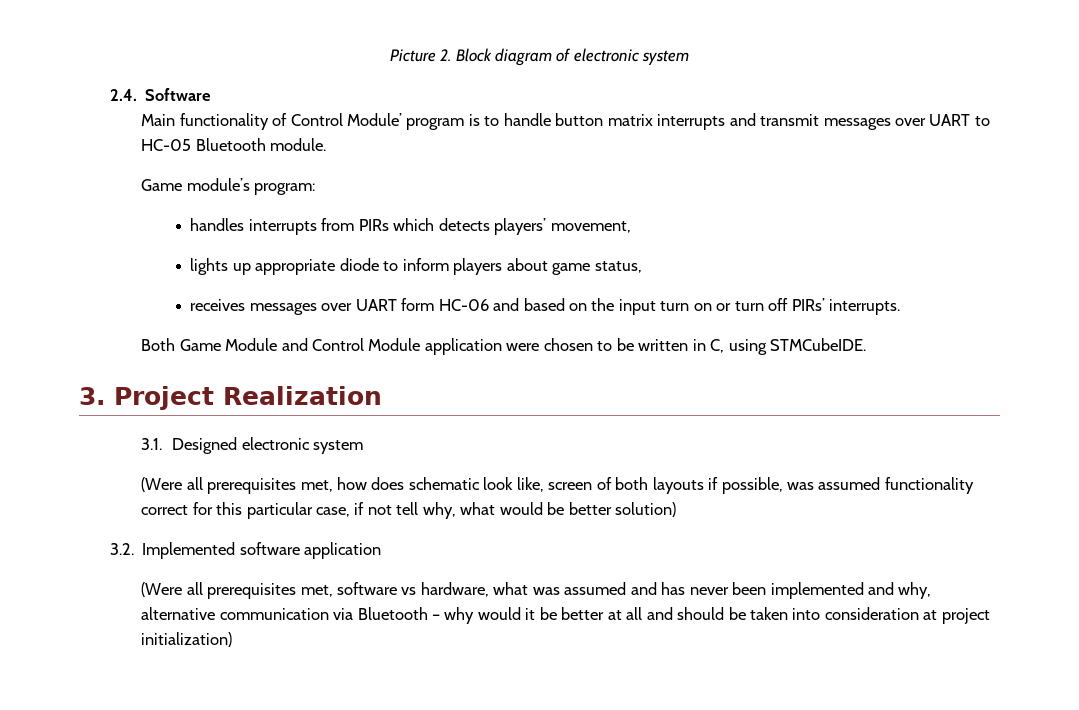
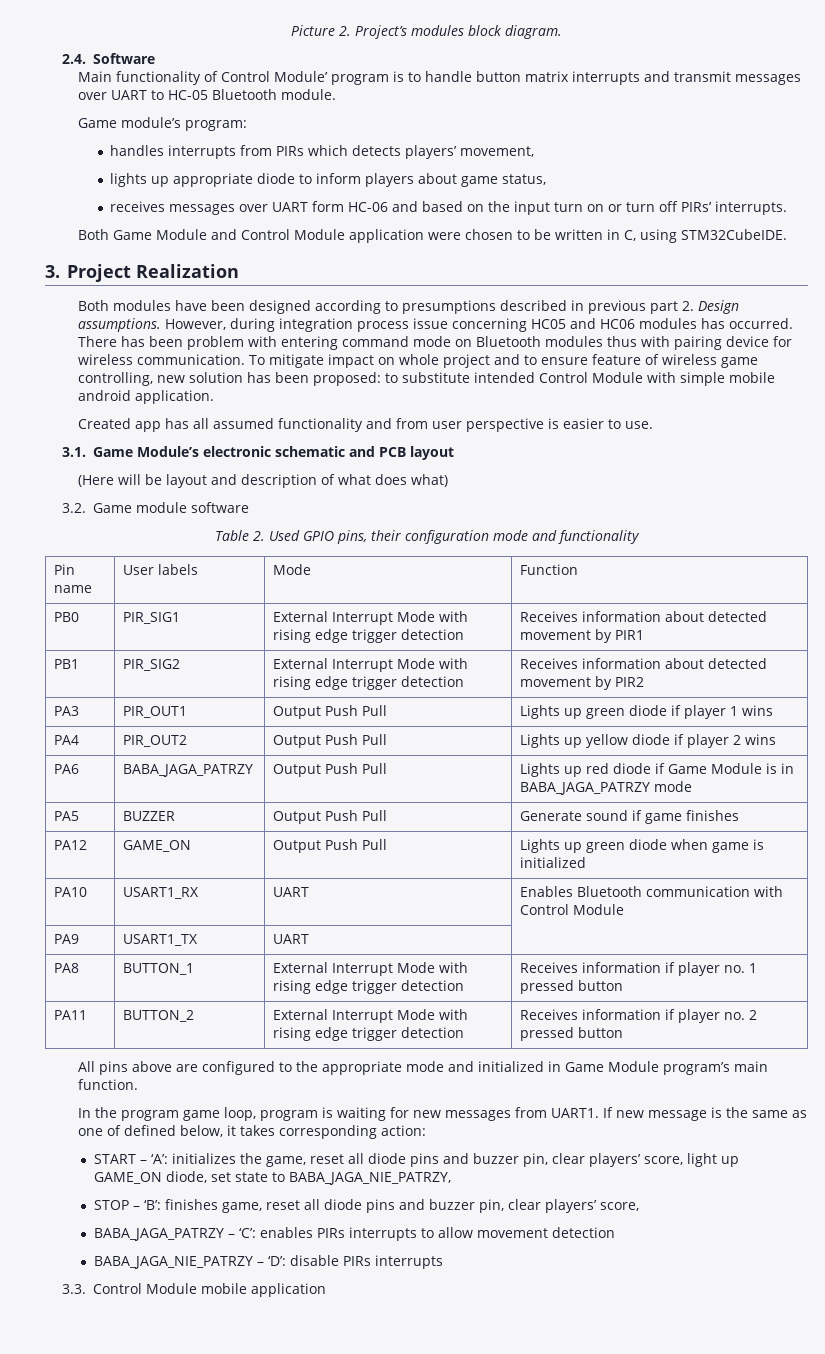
[455,48,690,66] Block diagram of electronic system -> [355,25,562,39] Project’s modules block diagram.
[769,338,866,351] STMCubeIDE. -> [681,229,788,240] STM32CubeIDE.
[141,437,364,454] [141,477,974,494] [141,502,677,519] [110,542,382,559] [141,582,932,599] [141,607,990,624] [141,632,233,647] 3.1. Designed electronic system // (Were all prerequisites met, how does schematic look like, screen of both layouts if possible, was assumed functionality correct for this particular case, if not tell why, what would be better solution) // 3.2. Implemented software application // (Were all prerequisites met, software vs hardware, what was assumed and has never been implemented and why, alternative communication via Bluetooth – why would it be better at all and should be taken into consideration at project initialization) -> [78,300,740,314] [78,318,794,332] [78,336,793,350] [78,354,759,368] [78,372,776,386] [78,390,215,404] [78,418,654,432] [61,446,454,460] [78,474,449,488] [61,502,249,513] [215,530,640,544] [54,564,76,575] [54,585,93,593] [123,564,199,575] [273,564,312,575] [520,564,579,575] [54,612,80,622] [123,612,181,624] [273,611,469,625] [273,629,465,643] [520,611,768,622] [520,629,645,643] [54,659,80,669] [123,659,181,671] [273,658,469,672] [273,676,465,690] [520,658,768,669] [520,676,645,690] [54,706,80,716] [123,706,188,718] [273,705,388,719] [520,705,774,719] [54,735,80,745] [123,735,188,747] [273,734,388,748] [520,734,777,748] [54,764,80,774] [123,764,254,777] [273,763,388,777] [520,763,795,777] [520,781,693,795] [54,811,80,821] [123,811,176,821] [273,810,388,824] [520,810,740,824] [54,840,88,850] [123,840,192,852] [273,839,388,853] [520,839,765,853] [520,857,587,868] [54,887,88,897] [123,887,200,899] [273,887,310,897] [520,886,784,897] [520,904,625,915] [54,934,80,944] [123,934,199,946] [273,934,310,944] [54,963,80,973] [123,963,195,975] [273,962,469,976] [273,980,465,994] [520,962,758,976] [520,980,624,994] [54,1010,88,1020] [123,1010,195,1022] [273,1009,469,1023] [273,1027,465,1041] [520,1009,758,1023] [520,1027,624,1041] [78,1061,769,1075] [78,1079,139,1090] [78,1107,808,1121] [78,1125,427,1139] [93,1153,739,1167] [93,1171,451,1185] [93,1199,639,1213] [93,1227,615,1241] [93,1255,443,1269] [61,1283,326,1297] Both modules have been designed according to presumptions described in previous part 2. Design assumptions. However, during integration process issue concerning HC05 and HC06 modules has occurred. There has been problem with entering command mode on Bluetooth modules thus with pairing device for wireless communication. To mitigate impact on whole project and to ensure feature of wireless game controlling, new solution has been proposed: to substitute intended Control Module with simple mobile android application. // Created app has all assumed functionality and from user perspective is easier to use. // 3.1. Game Module’s electronic schematic and PCB layout // (Here will be layout and description of what does what) // 3.2. Game module software // Table 2. Used GPIO pins, their configuration mode and functionality // Pin name | User labels | Mode | Function // PB0 | PIR_SIG1 | External Interrupt Mode with rising edge trigger detection | Receives information about detected movement by PIR1 // PB1 | PIR_SIG2 | External Interrupt Mode with rising edge trigger detection | Receives information about detected movement by PIR2 // PA3 | PIR_OUT1 | Output Push Pull | Lights up green diode if player 1 wins // PA4 | PIR_OUT2 | Output Push Pull | Lights up yellow diode if player 2 wins // PA6 | BABA_JAGA_PATRZY | Output Push Pull | Lights up red diode if Game Module is in BABA_JAGA_PATRZY mode // PA5 | BUZZER | Output Push Pull | Generate sound if game finishes // PA12 | GAME_ON | Output Push Pull | Lights up green diode when game is initialized // PA10 | USART1_RX | UART | Enables Bluetooth communication with Control Module // PA9 | USART1_TX | UART | // PA8 | BUTTON_1 | External Interrupt Mode with rising edge trigger detection | Receives information if player no. 1 pressed button // PA11 | BUTTON_2 | External Interrupt Mode with rising edge trigger detection | Receives information if player no. 2 pressed button // All pins above are configured to the appropriate mode and initialized in Game Module program’s main function. // In the program game loop, program is waiting for new messages from UART1. If new message is the same as one of defined below, it takes corresponding action: // START – ‘A’: initializes the game, reset all diode pins and buzzer pin, clear players’ score, light up GAME_ON diode, set state to BABA_JAGA_NIE_PATRZY, // STOP – ‘B’: finishes game, reset all diode pins and buzzer pin, clear players’ score, // BABA_JAGA_PATRZY – ‘C’: enables PIRs interrupts to allow movement detection // BABA_JAGA_NIE_PATRZY – ‘D’: disable PIRs interrupts // 3.3. Control Module mobile application

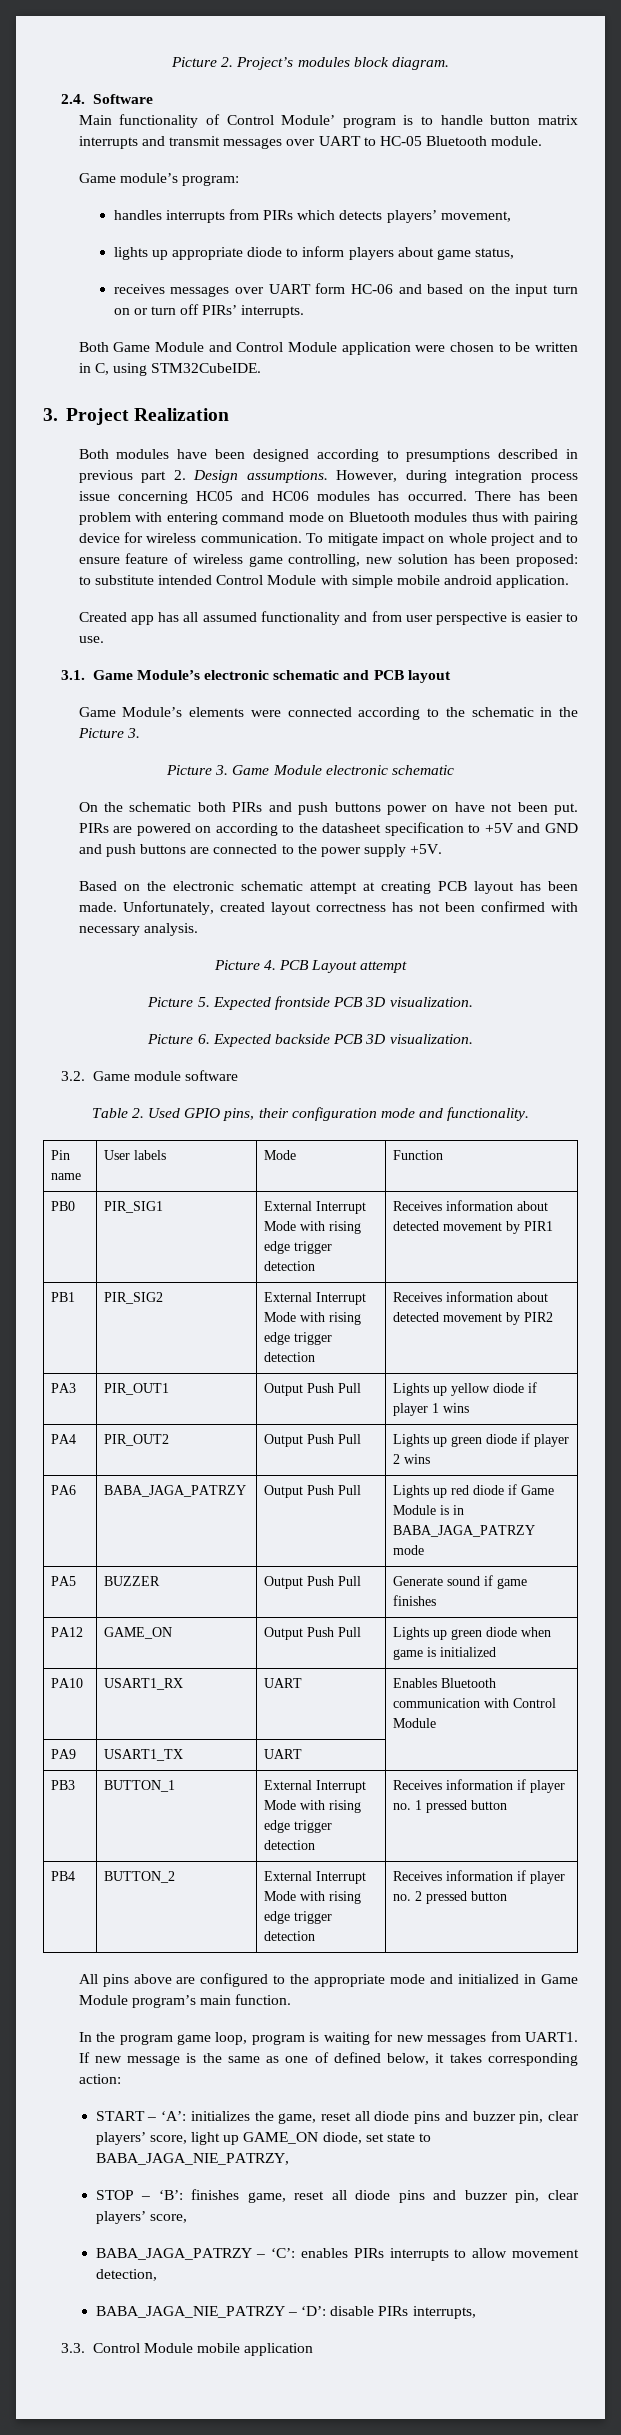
[78,474,449,488] (Here will be layout and description of what does what) -> [78,707,579,720] [77,728,140,738] [166,765,454,775] [78,802,578,815] [78,822,578,836] [78,844,443,857] [78,881,578,894] [78,901,578,915] [78,923,198,936] [213,960,408,973] [147,996,473,1010] [147,1034,473,1047] Game Module’s elements were connected according to the schematic in the Picture 3. // Picture 3. Game Module electronic schematic // On the schematic both PIRs and push buttons power on have not been put. PIRs are powered on according to the datasheet specification to +5V and GND and push buttons are connected to the power supply +5V. // Based on the electronic schematic attempt at creating PCB layout has been made. Unfortunately, created layout correctness has not been confirmed with necessary analysis. // Picture 4. PCB Layout attempt // Picture 5. Expected frontside PCB 3D visualization. // Picture 6. Expected backside PCB 3D visualization.
[557,530,640,544] functionality -> [447,1107,530,1121] functionality.
[586,708,626,719] green -> [451,1383,491,1396] yellow
[586,734,629,748] yellow -> [451,1436,483,1447] green
[54,963,80,973] PA8 -> [51,1780,76,1790] PB3
[54,1010,88,1020] PA11 -> [51,1871,76,1881] PB4
[551,1227,615,1238] detection -> [95,2269,157,2281] detection,
[374,1255,443,1269] interrupts -> [412,2306,476,2319] interrupts,

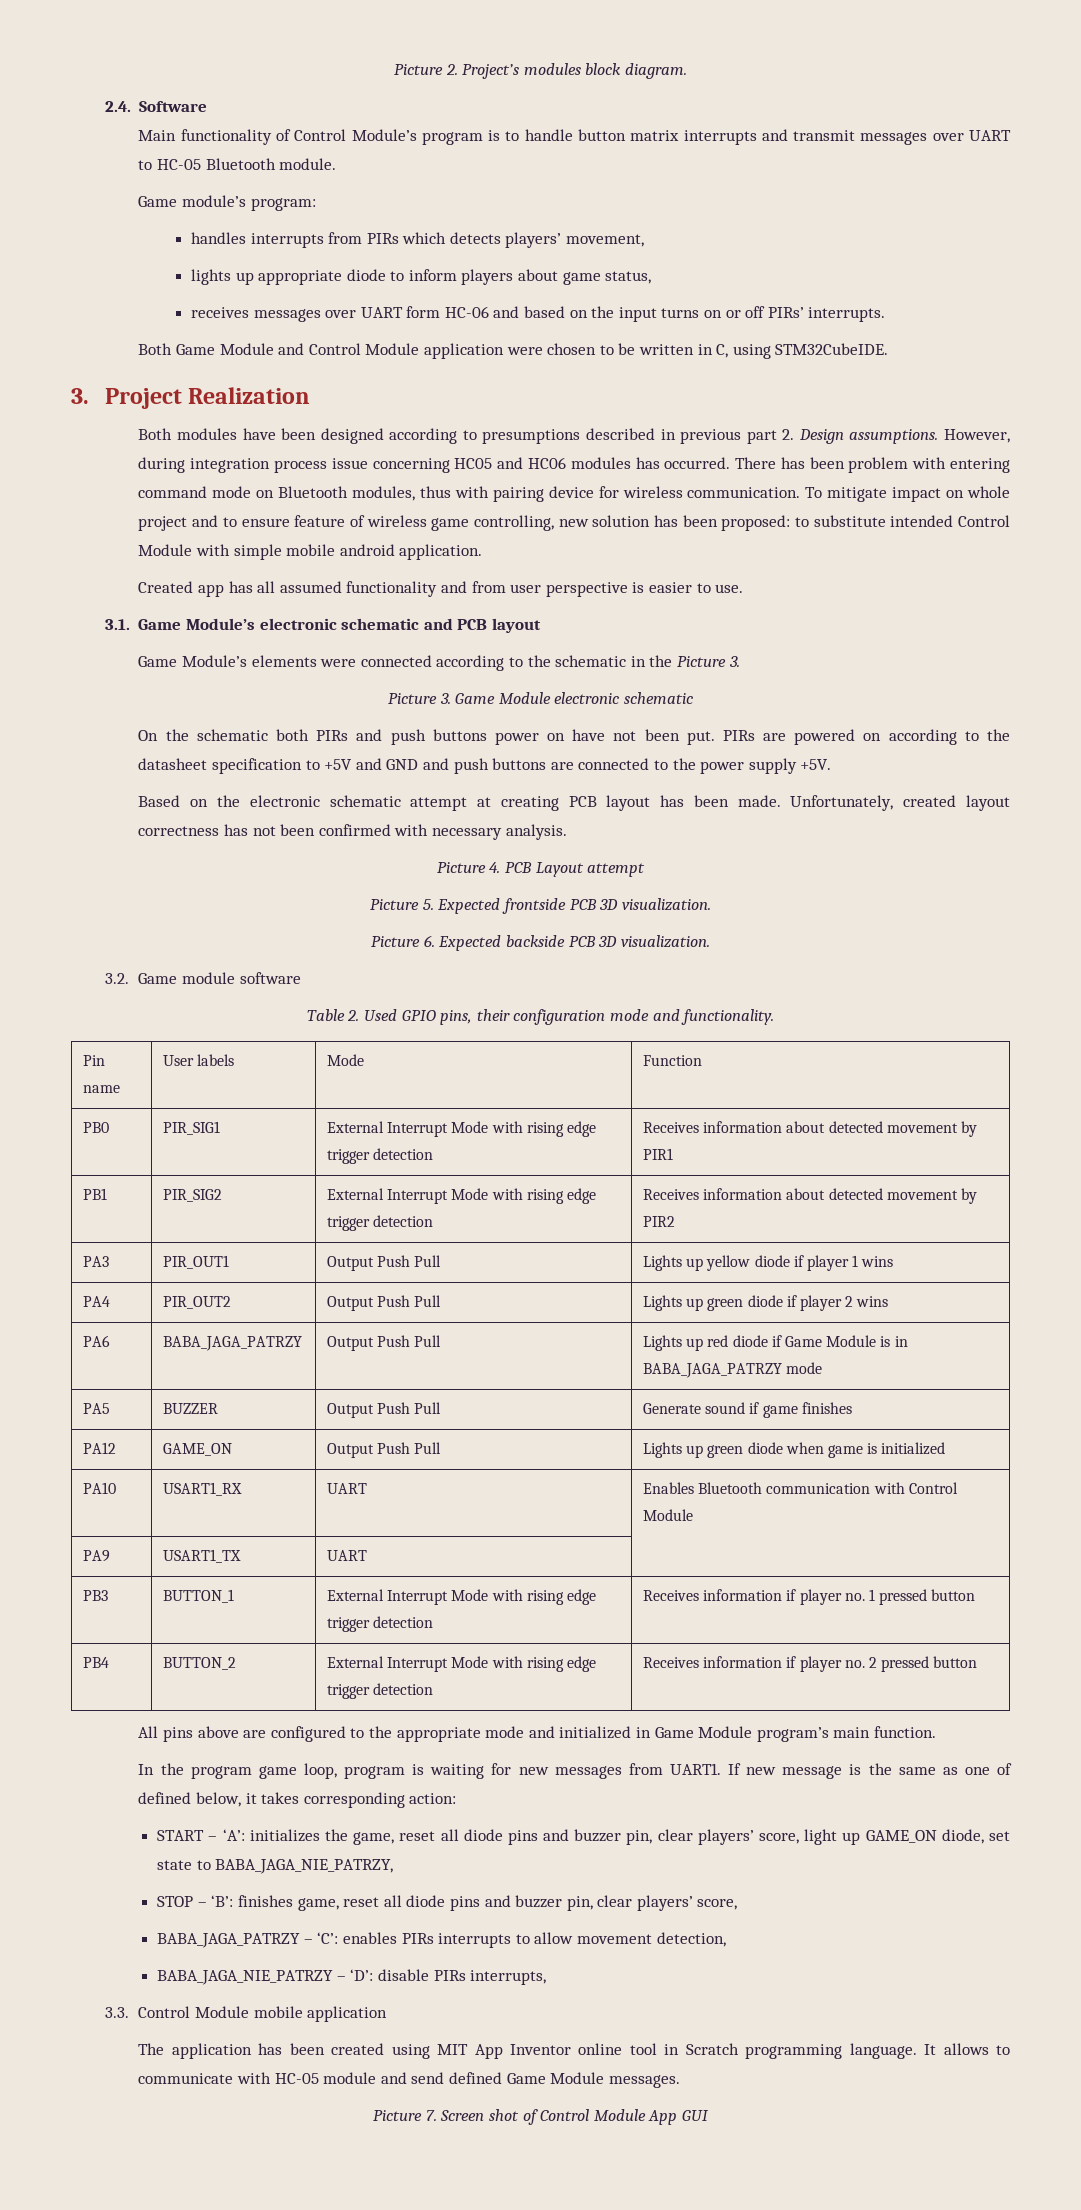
[281,115,336,125] Module’ -> [351,129,417,141] Module’s
[552,285,578,294] turn -> [661,308,700,318] turns
[150,306,176,315] turn -> (741, 314) none
[414,512,468,522] modules -> [352,486,416,501] modules,
(314, 2349) none -> [138,2043,1010,2059] [138,2072,680,2088] [373,2109,709,2125] // The application has been created using MIT App Inventor online tool in Scratch programming language. It allows to communicate with HC-05 module and send defined Game Module messages. // Picture 7. Screen shot of Control Module App GUI

